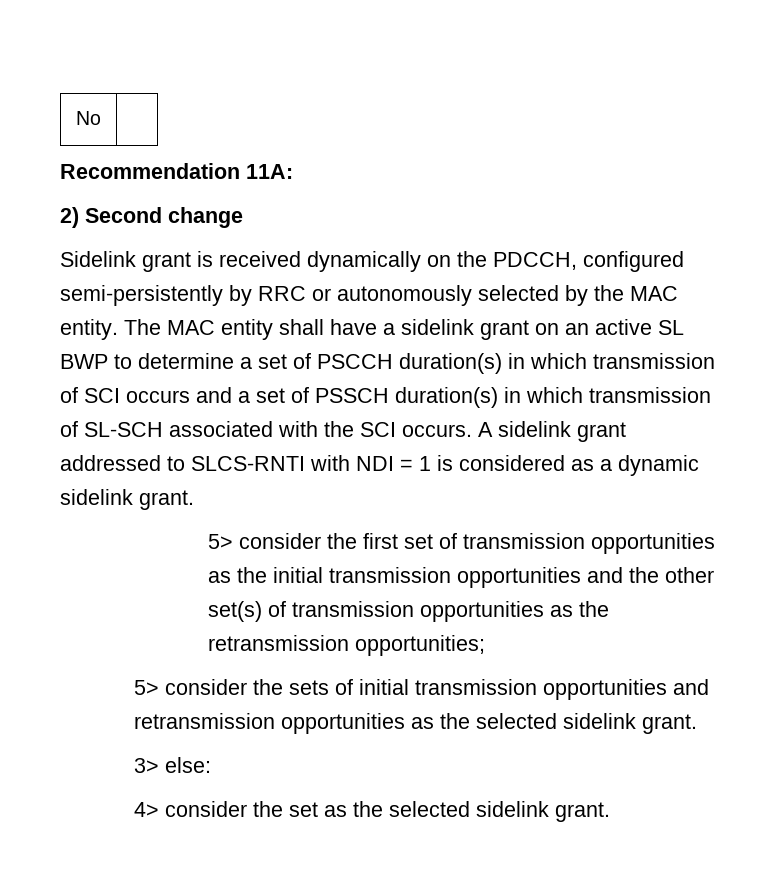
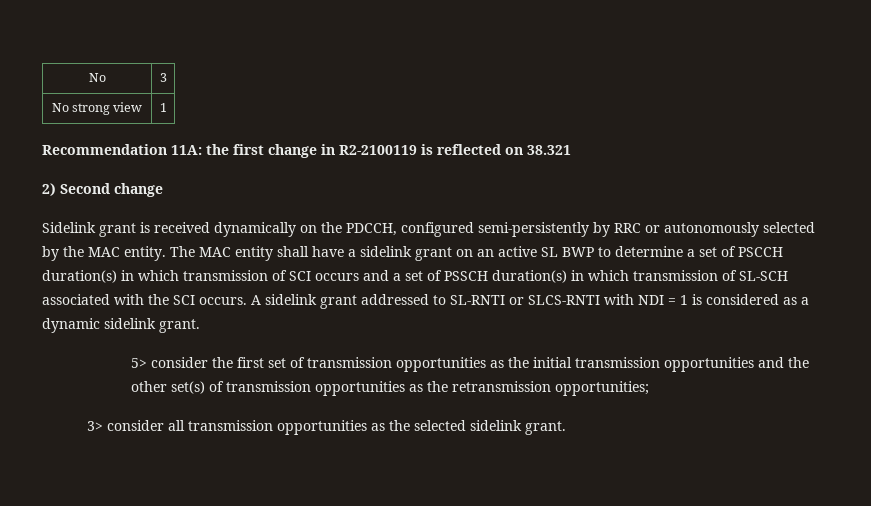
[60,163,293,179] // Recommendation 11A: -> [159,73,167,82] [51,102,143,115] [159,103,167,112] [42,144,571,158] 3 // No strong view | 1 // Recommendation 11A: the first change in R2-2100119 is reflected on 38.321
(185, 463) none -> [450,295,524,305] SL-RNTI or
[133,679,709,700] [133,713,275,729] 5> consider the sets of initial transmission opportunities and retransmission -> [86,420,273,431] 3> consider all transmission
[133,757,211,773] [133,801,610,822] // 3> else: // 4> consider the set as the selected sidelink grant. -> (566, 428) none

